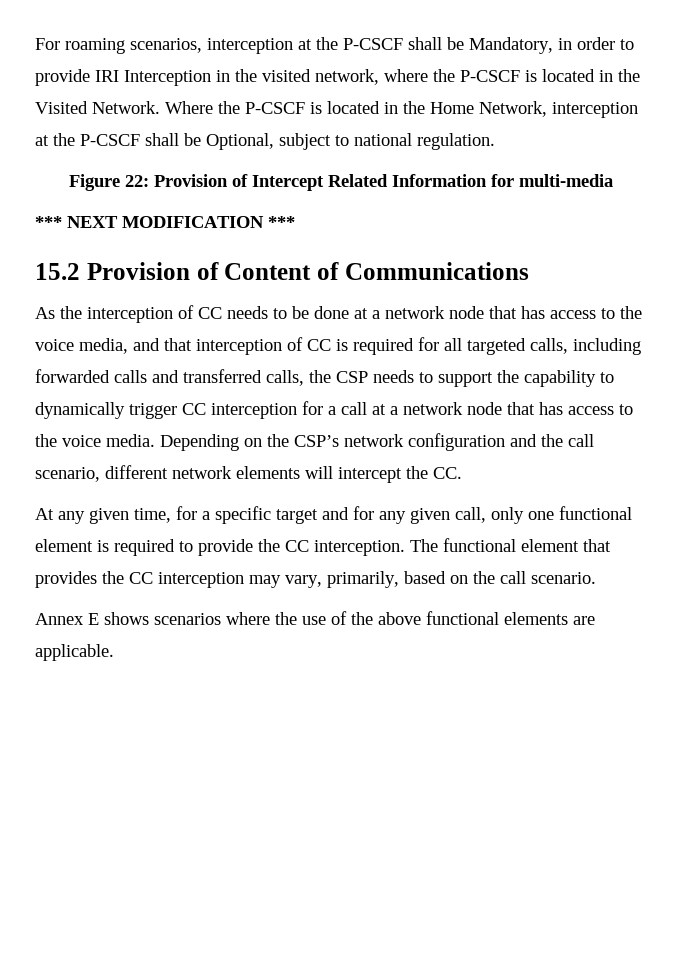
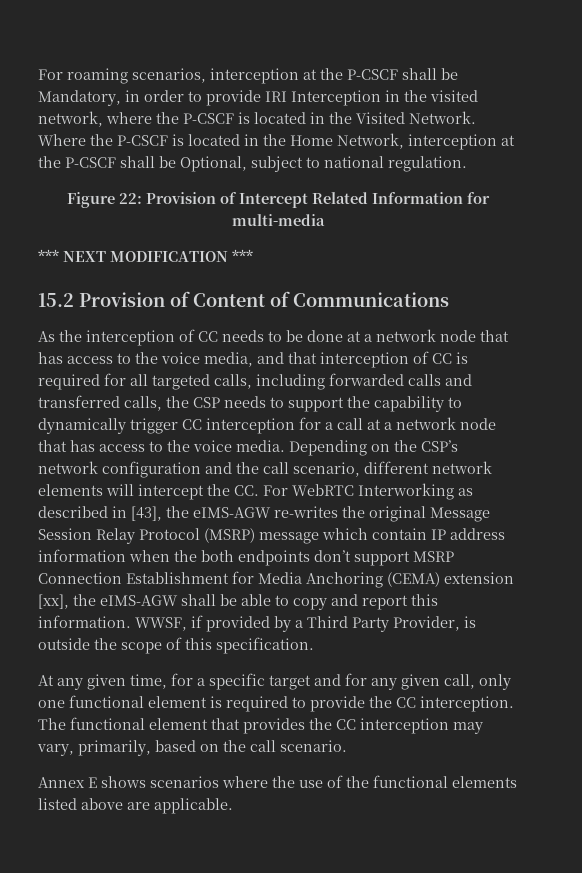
(462, 473) none -> [263,483,473,500] [38,506,490,522] [38,528,505,544] [38,549,454,566] [38,571,514,588] [38,594,438,610] [38,615,476,632] [38,637,314,654] For WebRTC Interworking as described in [43], the eIMS-AGW re-writes the original Message Session Relay Protocol (MSRP) message which contain IP address information when the both endpoints don’t support MSRP Connection Establishment for Media Anchoring (CEMA) extension [xx], the eIMS-AGW shall be able to copy and report this information. WWSF, if provided by a Third Party Provider, is outside the scope of this specification.
[378,612,421,625] above -> (369, 782) none
(568, 618) none -> [38,798,123,810] listed above

